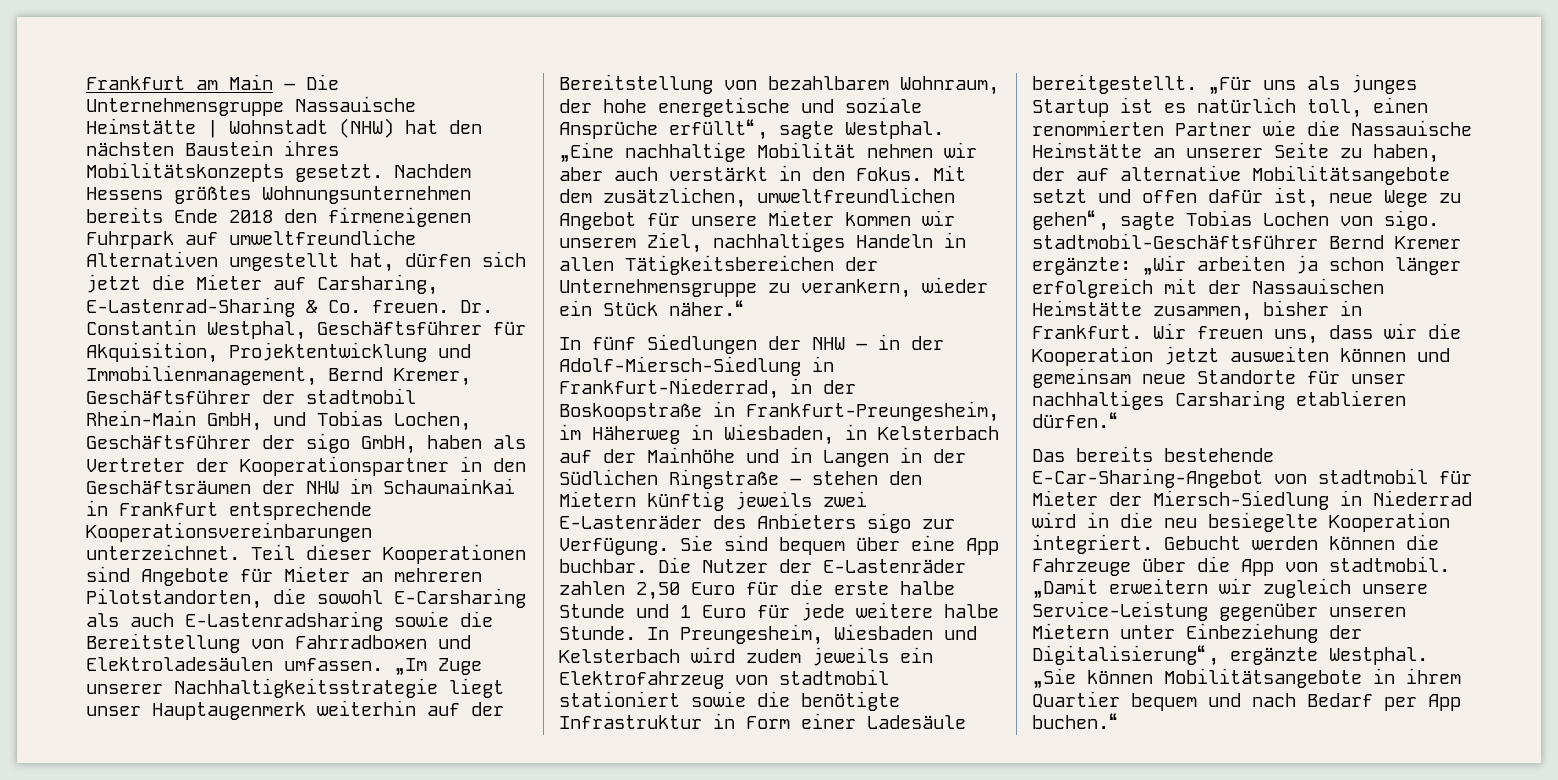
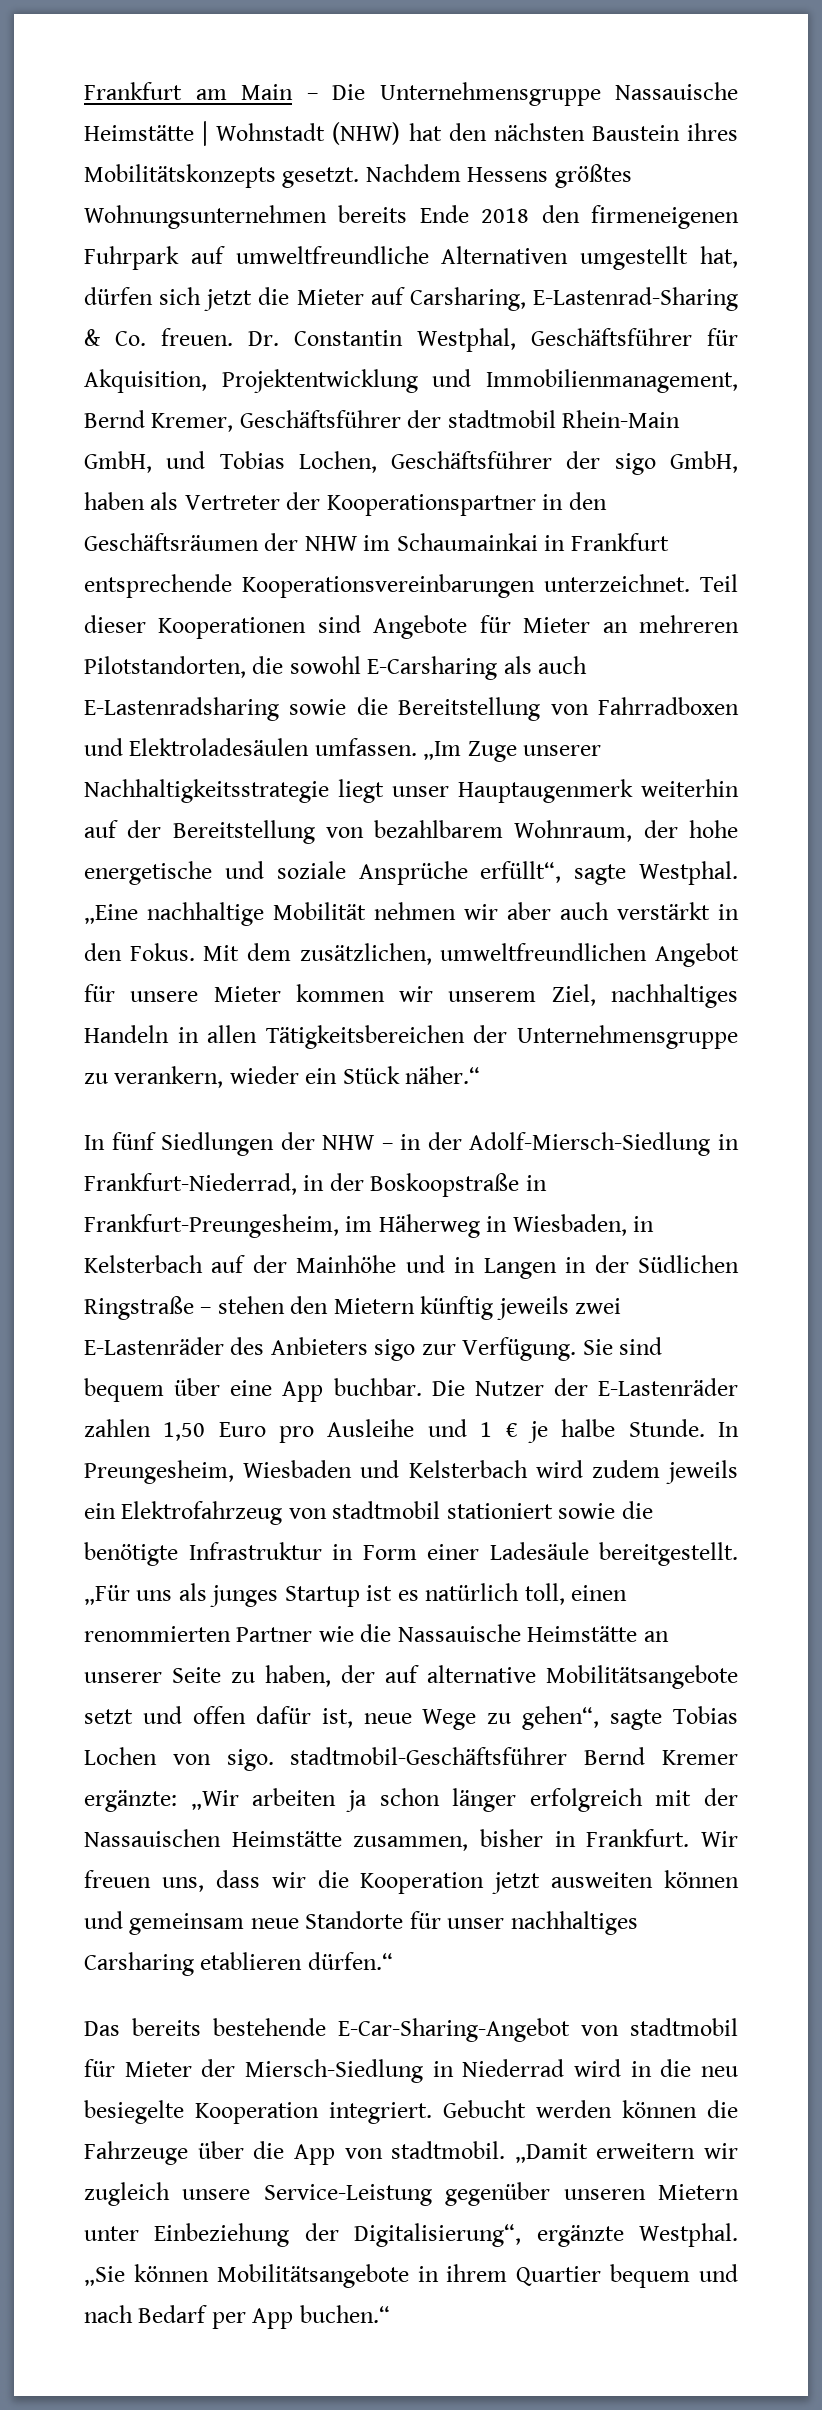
[636,579,955,600] [559,602,933,621] 2,50 Euro für die erste halbe Stunde und 1 Euro für jede weitere -> [163,1419,548,1443] 1,50 Euro pro Ausleihe und 1 € je

